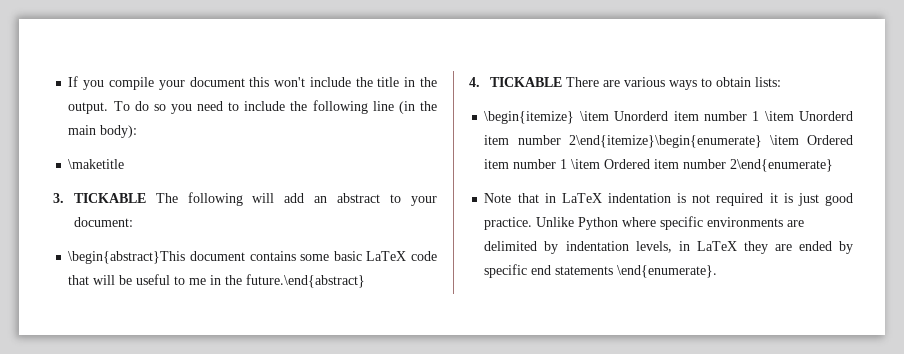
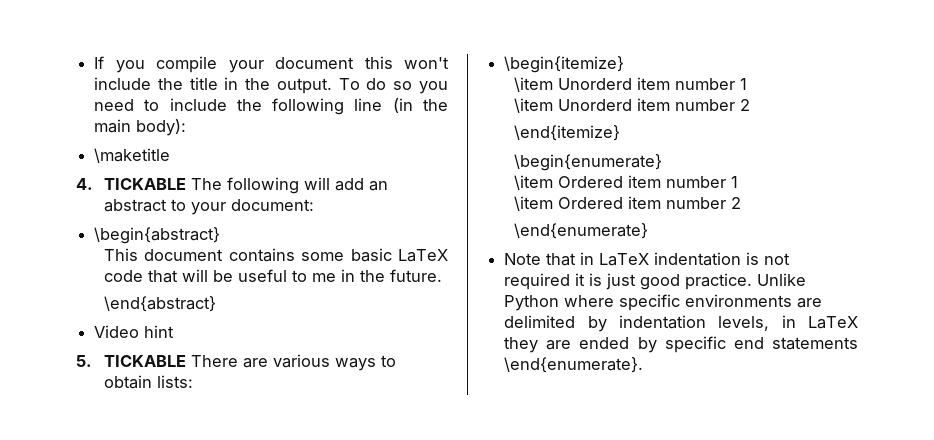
[53,193,64,203] 3. -> [76,178,93,190] 4.
[68,251,186,264] \begin{abstract}This -> [94,227,221,244] [103,248,138,261] \begin{abstract} // This
[246,274,366,288] [469,77,480,87] future.\end{abstract} // 4. -> [389,269,442,282] [103,296,216,312] [94,325,175,338] [76,355,92,367] future. // \end{abstract} // Video hint // 5.
(575, 117) none -> (625, 64) //
[764,111,853,121] [484,135,762,148] \item Unorderd item number 2\end{itemize}\begin{enumerate} -> [513,98,750,113] [513,125,620,141] [513,154,662,171] // \item Unorderd item number 2 // \end{itemize} // \begin{enumerate} //
[571,159,834,172] \item Ordered item number 2\end{enumerate} -> [513,196,741,211] [513,223,648,239] // \item Ordered item number 2 // \end{enumerate}

